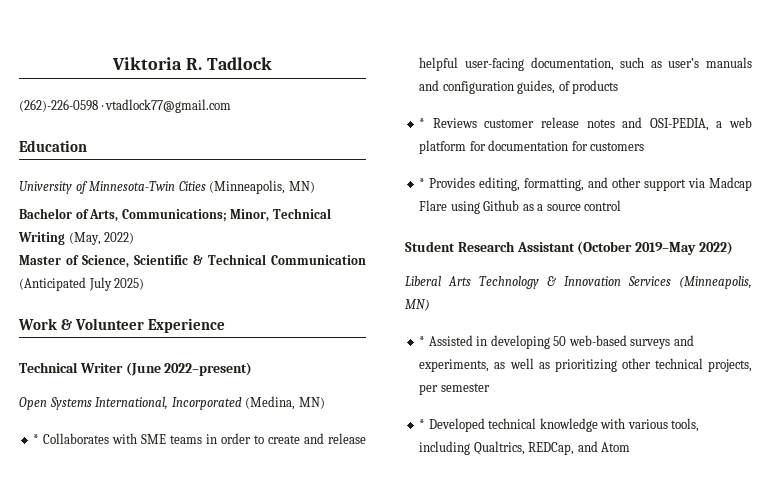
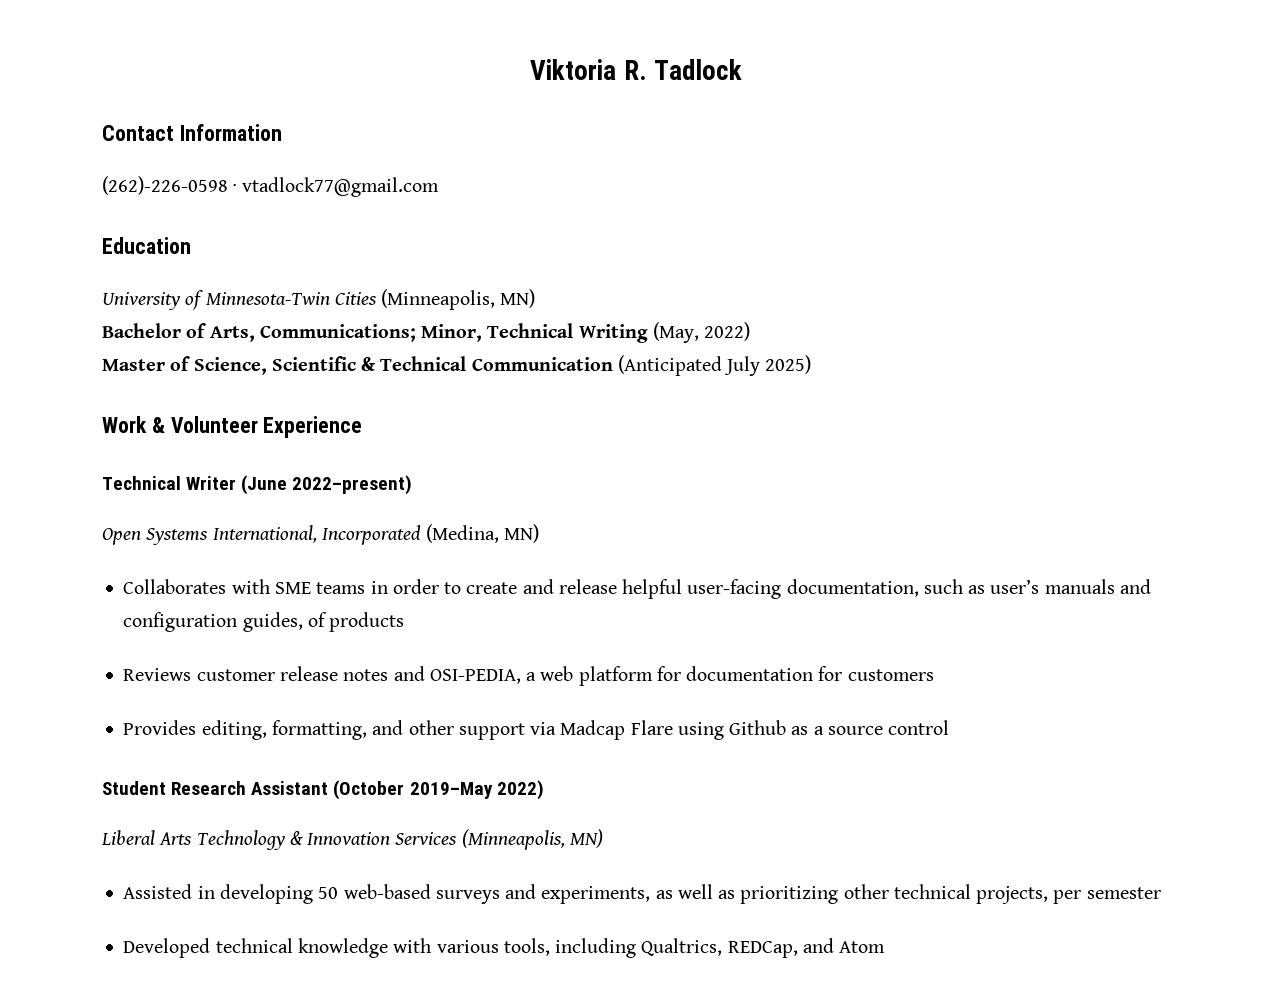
(272, 63) none -> [102,124,282,141] // Contact Information
[33,434,40,444] * -> (540, 533) none
[419,118,426,128] * -> (405, 622) none
[419,178,426,188] * -> (934, 675) none
[419,336,426,346] * -> (603, 838) none
[419,419,426,429] * -> (1161, 893) none

